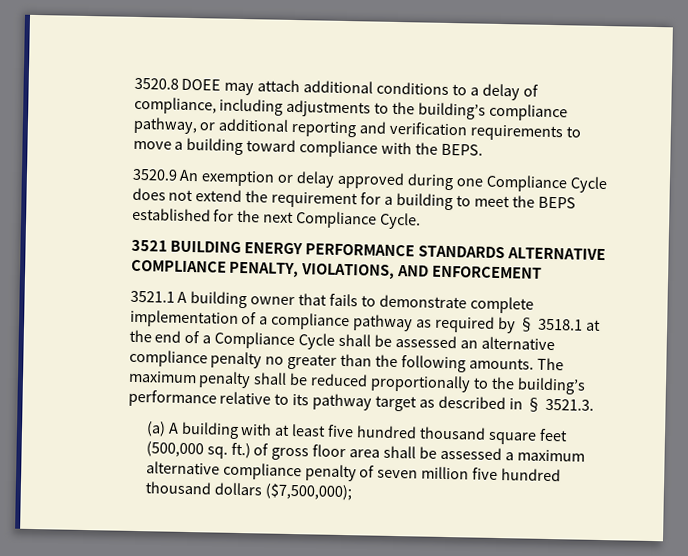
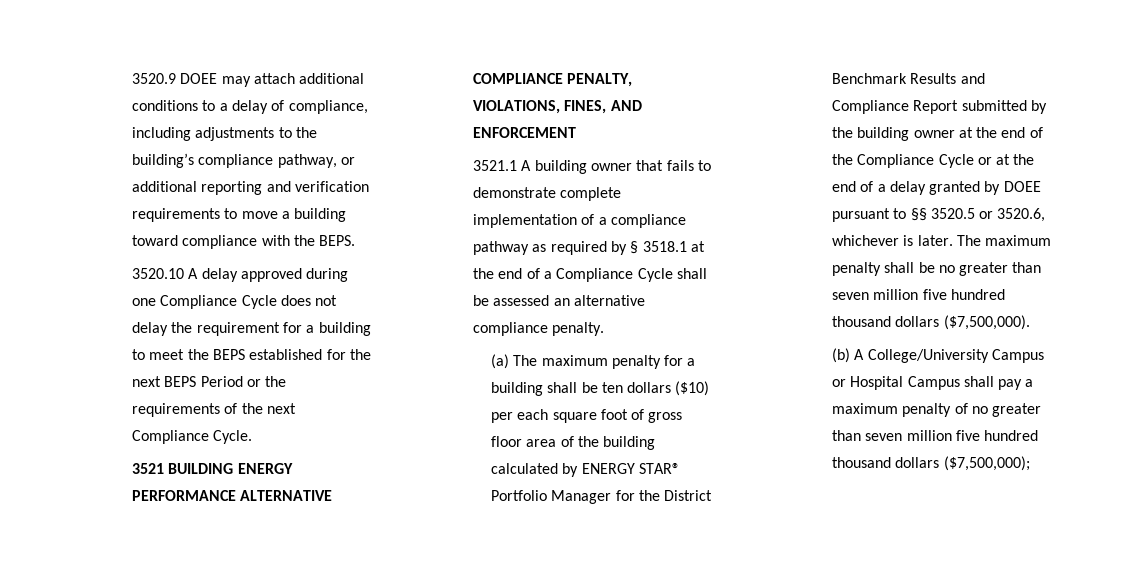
[133,77,179,90] 3520.8 -> [132,73,177,84] 3520.9
[131,168,294,187] 3520.9 An exemption or -> [132,268,199,279] 3520.10 A
[195,189,243,203] extend -> [132,322,169,336] delay
(295, 217) none -> [164,376,287,387] [132,403,297,417] BEPS Period or the requirements of the next
[418,245,506,259] STANDARDS -> (237, 495) none
(396, 271) none -> [564,100,607,114] FINES,
[210,351,534,373] penalty no greater than the following amounts. -> [552,322,605,336] [490,354,696,369] [490,381,710,396] [490,409,683,423] [490,436,656,450] [490,463,680,477] [490,490,713,504] [831,73,985,84] [831,100,1047,114] [831,127,1043,141] [831,154,1035,168] [831,181,1041,195] [831,208,1046,222] [831,235,953,246] penalty. // (a) The maximum penalty for a building shall be ten dollars ($10) per each square foot of gross floor area of the building calculated by ENERGY STAR® Portfolio Manager for the District Benchmark Results and Compliance Report submitted by the building owner at the end of the Compliance Cycle or at the end of a delay granted by DOEE pursuant to §§ 3520.5 or 3520.6, whichever is later.
[310,373,586,395] [127,389,594,412] [145,421,568,445] [145,441,585,462] [145,461,376,482] reduced proportionally to the building’s performance relative to its pathway target as described in § 3521.3. // (a) A building with at least five hundred thousand square feet (500,000 sq. ft.) of gross floor area shall be assessed a maximum alternative compliance penalty of -> [938,262,1042,276] [831,289,1005,300] [831,315,1030,330] [831,348,1044,363] [831,376,1034,390] [831,403,1042,417] [831,430,861,441] no greater than seven million five hundred thousand dollars ($7,500,000). // (b) A College/University Campus or Hospital Campus shall pay a maximum penalty of no greater than

